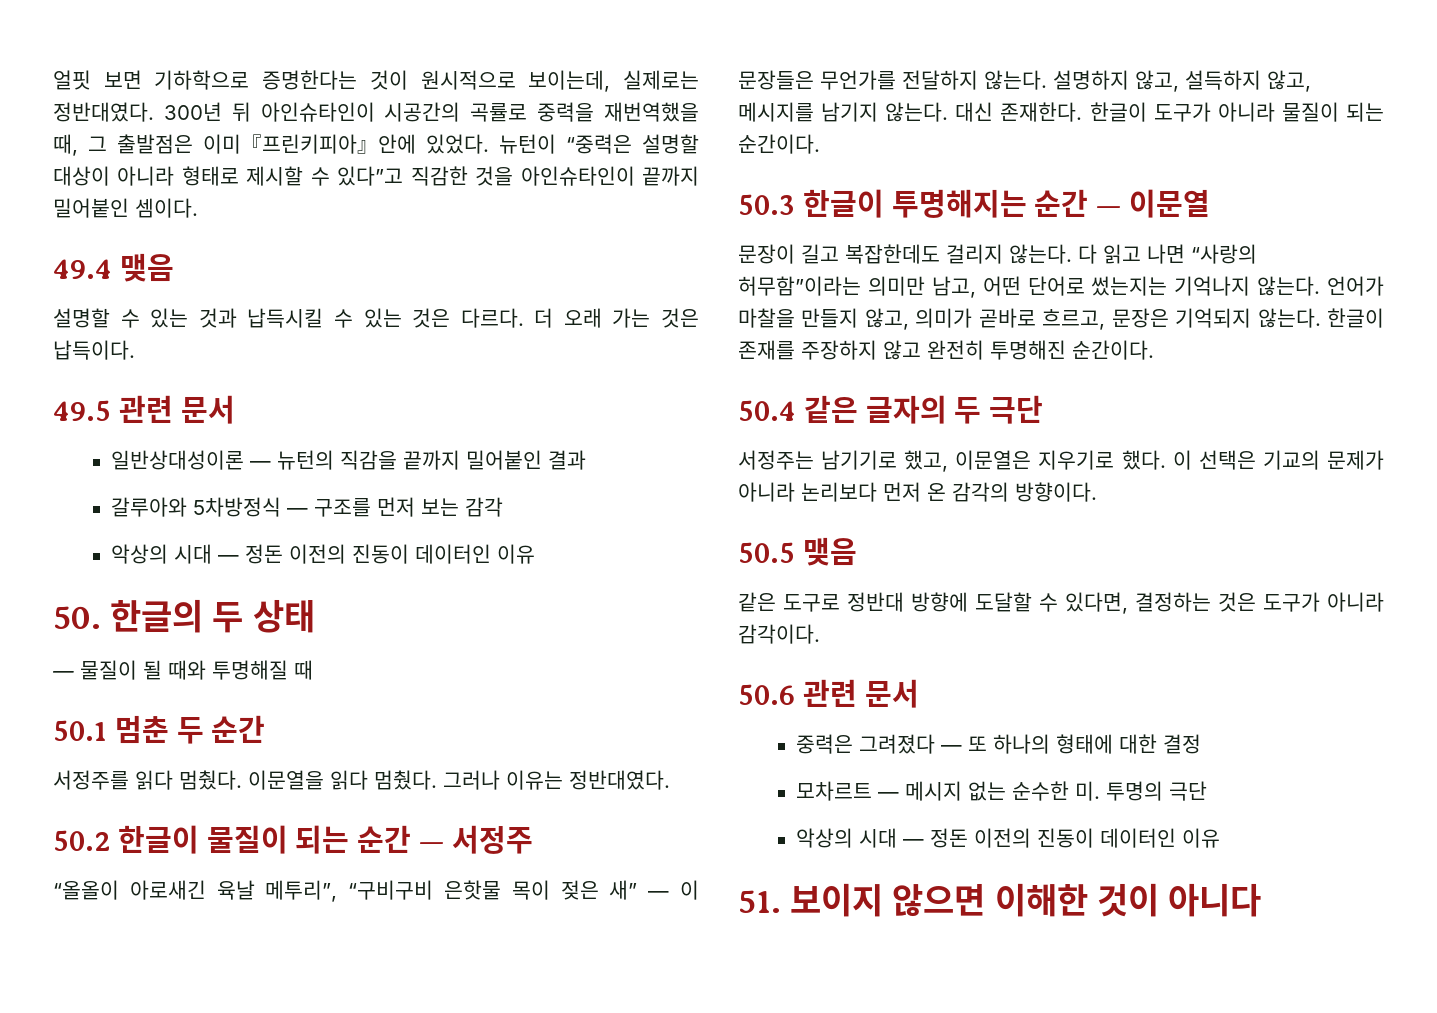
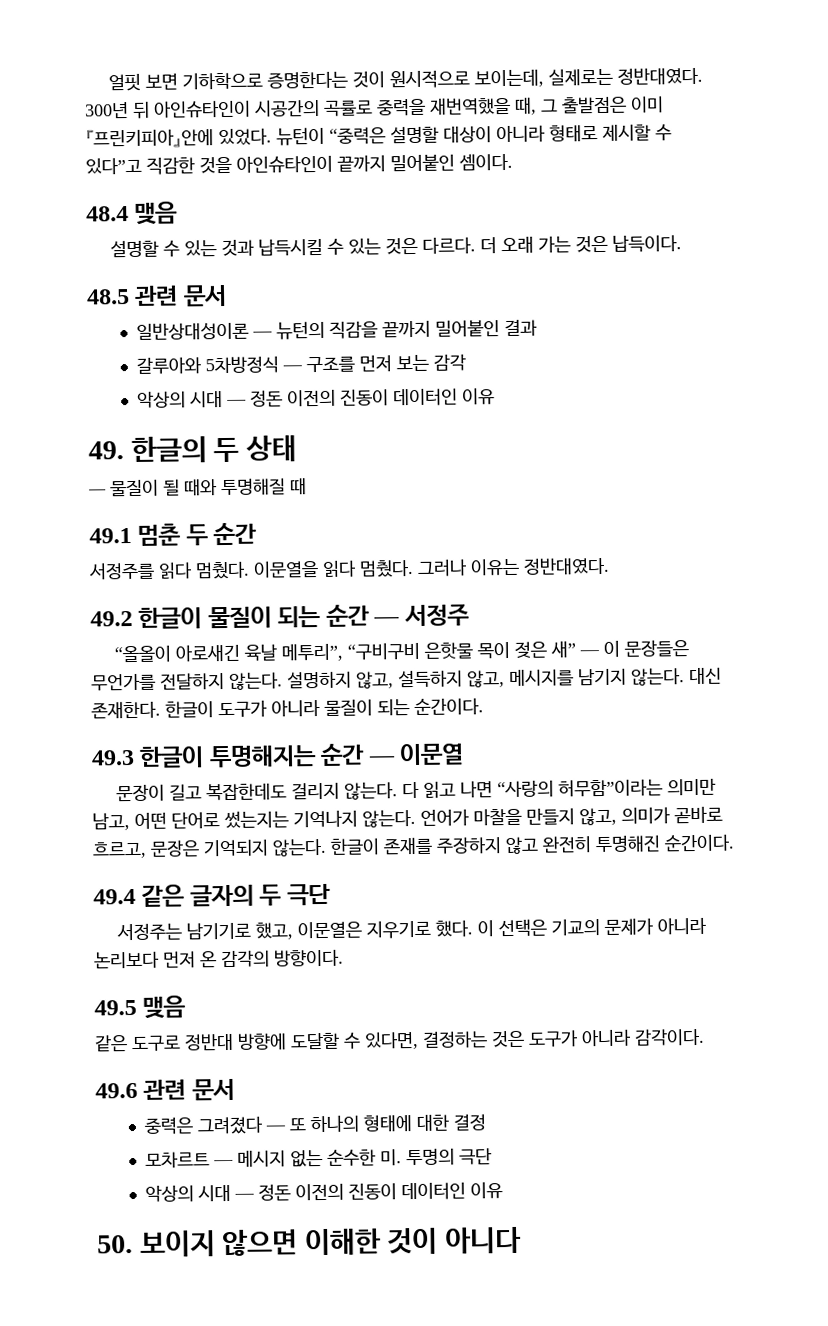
[53,259,112,279] 49.4 -> [86,206,129,222] 48.4
[53,400,111,421] 49.5 -> [87,289,130,305] 48.5
[53,606,101,629] 50. -> [88,441,124,460] 49.
[53,720,107,741] 50.1 -> [89,527,132,544] 49.1
[53,830,110,851] 50.2 -> [90,610,133,627] 49.2
[738,194,795,215] 50.3 -> [91,749,135,766] 49.3
[738,400,796,421] 50.4 -> [93,888,136,905] 49.4
[738,542,795,563] 50.5 -> [94,999,137,1016] 49.5
[738,684,795,705] 50.6 -> [95,1082,138,1099] 49.6
[738,890,781,913] 51. -> [97,1235,133,1254] 50.

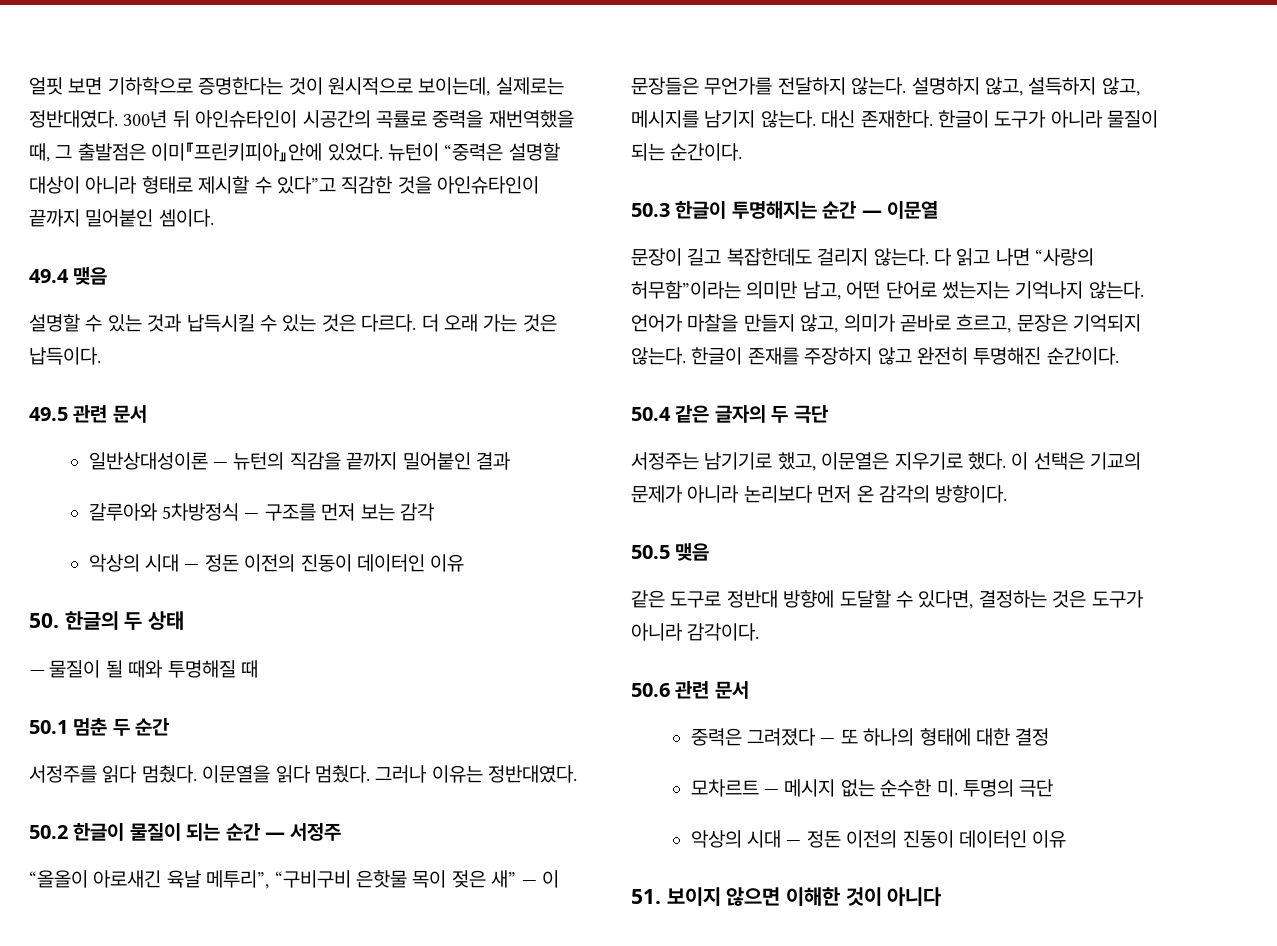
[86,206,129,222] 48.4 -> [29,269,69,283] 49.4
[87,289,130,305] 48.5 -> [29,407,68,421] 49.5
[88,441,124,460] 49. -> [29,613,59,628] 50.
[89,527,132,544] 49.1 -> [29,720,68,734] 50.1
[90,610,133,627] 49.2 -> [29,825,68,839] 50.2
[91,749,135,766] 49.3 -> [631,203,670,217] 50.3
[93,888,136,905] 49.4 -> [631,407,671,421] 50.4
[94,999,137,1016] 49.5 -> [631,545,670,559] 50.5
[95,1082,138,1099] 49.6 -> [631,683,670,697] 50.6
[97,1235,133,1254] 50. -> [631,889,661,904] 51.

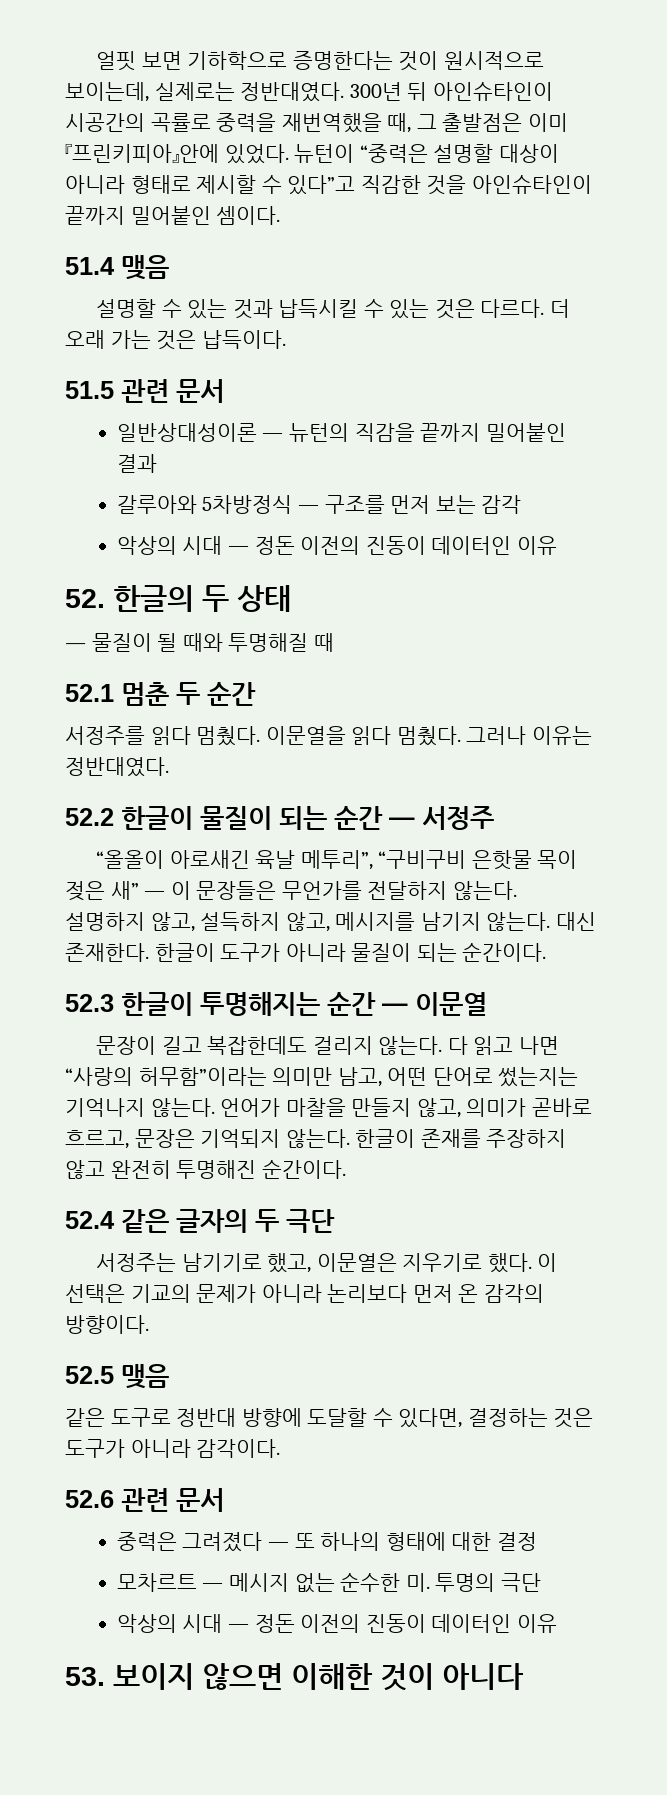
[29,269,69,283] 49.4 -> [65,257,115,275] 51.4
[29,407,68,421] 49.5 -> [65,381,114,399] 51.5
[29,613,59,628] 50. -> [65,589,105,608] 52.
[29,720,68,734] 50.1 -> [65,684,114,702] 52.1
[29,825,68,839] 50.2 -> [65,808,114,826] 52.2
[631,203,670,217] 50.3 -> [65,994,114,1012] 52.3
[631,407,671,421] 50.4 -> [65,1211,115,1229] 52.4
[631,545,670,559] 50.5 -> [65,1366,114,1384] 52.5
[631,683,670,697] 50.6 -> [65,1490,114,1508] 52.6
[631,889,661,904] 51. -> [65,1667,105,1686] 53.

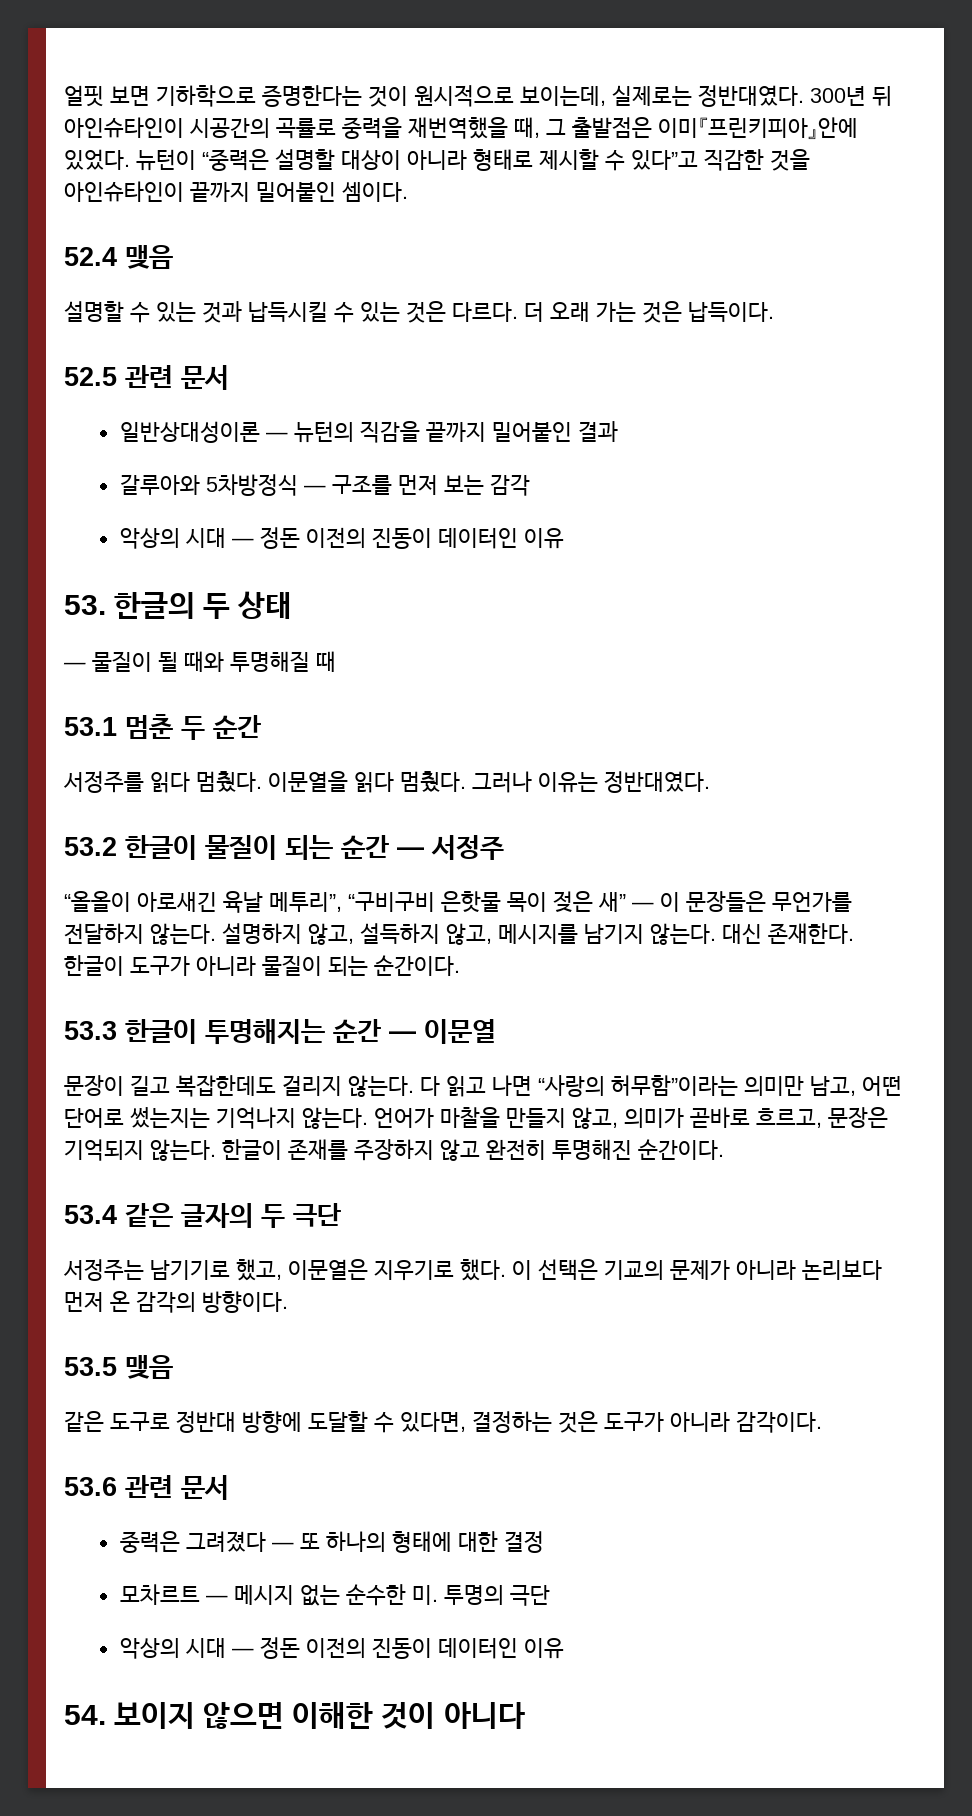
[65,257,115,275] 51.4 -> [64,247,117,266] 52.4
[65,381,114,399] 51.5 -> [64,367,117,386] 52.5
[65,589,105,608] 52. -> [64,595,106,615] 53.
[65,684,114,702] 52.1 -> [64,717,117,736] 53.1
[65,808,114,826] 52.2 -> [64,837,117,856] 53.2
[65,994,114,1012] 52.3 -> [64,1021,117,1040] 53.3
[65,1211,115,1229] 52.4 -> [64,1205,117,1224] 53.4
[65,1366,114,1384] 52.5 -> [64,1357,117,1376] 53.5
[65,1490,114,1508] 52.6 -> [64,1477,117,1496] 53.6
[65,1667,105,1686] 53. -> [64,1705,106,1725] 54.

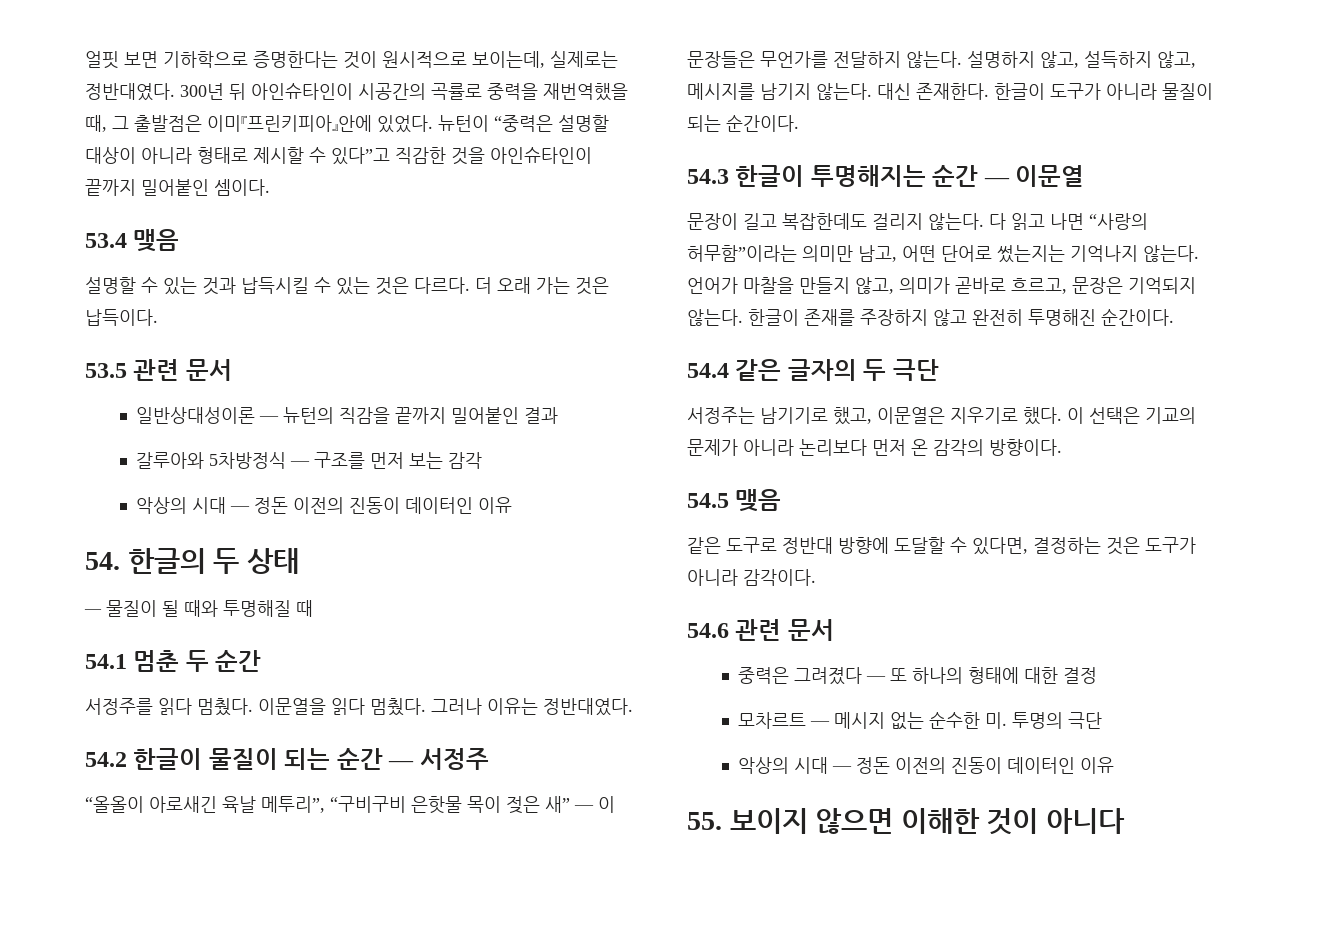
[64,247,117,266] 52.4 -> [85,233,127,248] 53.4
[64,367,117,386] 52.5 -> [85,363,127,378] 53.5
[64,595,106,615] 53. -> [85,552,120,570] 54.
[64,717,117,736] 53.1 -> [85,654,127,669] 54.1
[64,837,117,856] 53.2 -> [85,752,127,767] 54.2
[64,1021,117,1040] 53.3 -> [687,169,729,184] 54.3
[64,1205,117,1224] 53.4 -> [687,363,729,378] 54.4
[64,1357,117,1376] 53.5 -> [687,493,729,508] 54.5
[64,1477,117,1496] 53.6 -> [687,623,729,638] 54.6
[64,1705,106,1725] 54. -> [687,812,722,830] 55.

